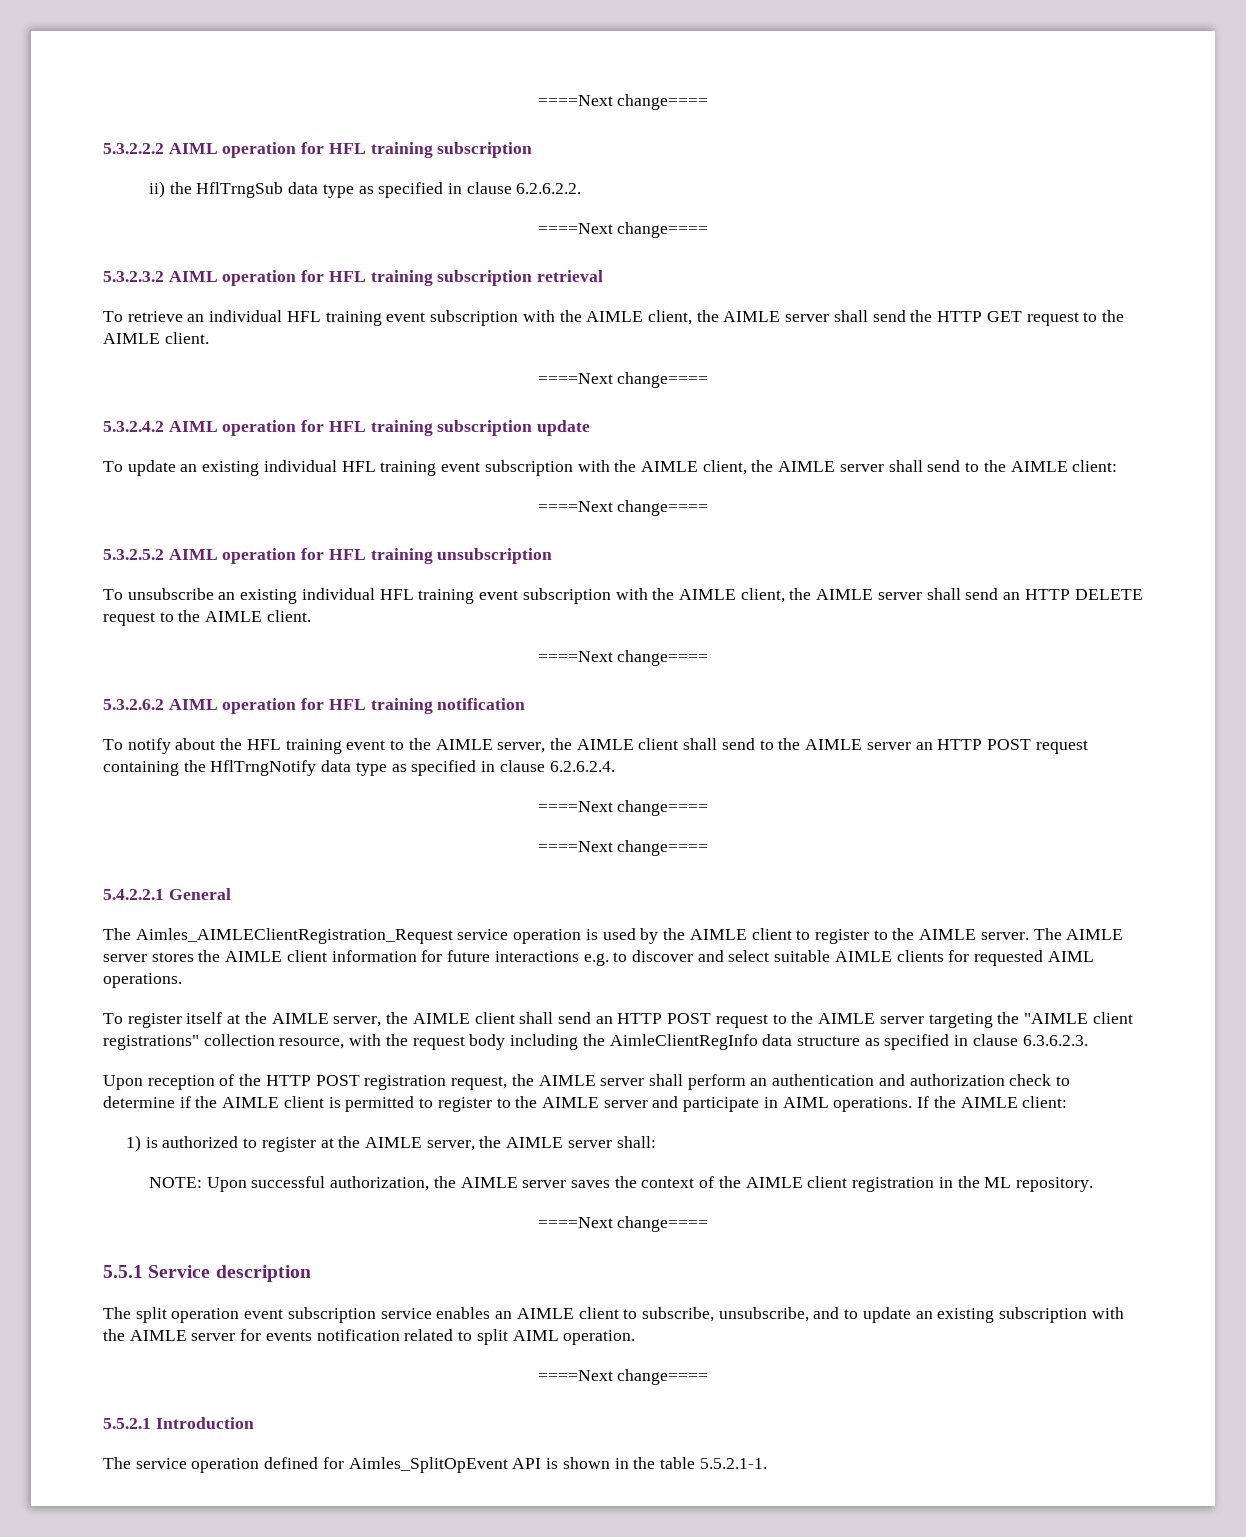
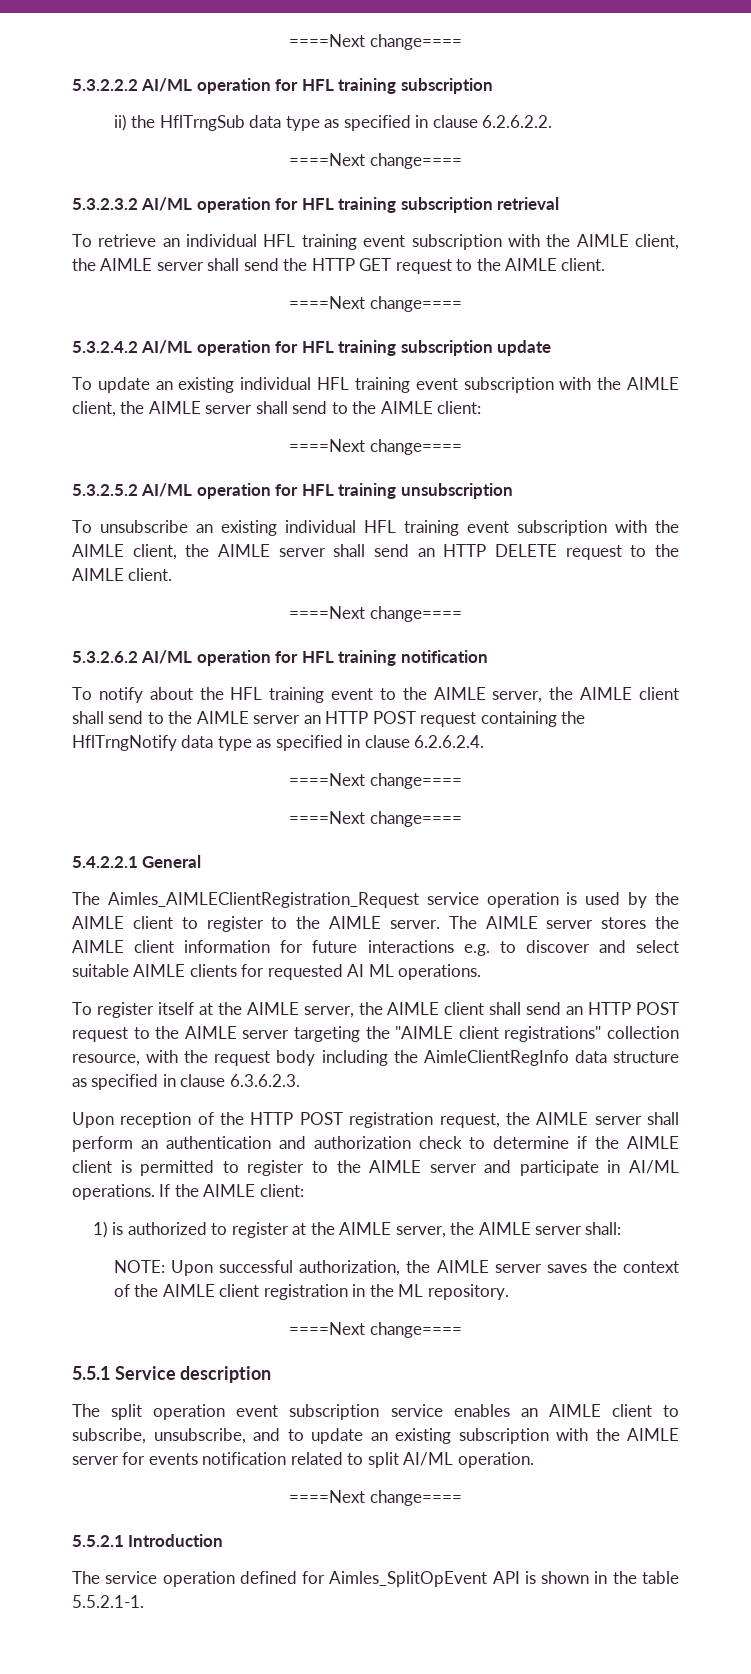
[168,143,218,154] AIML -> [141,78,193,92] AI/ML
[168,271,218,282] AIML -> [141,197,193,211] AI/ML
[168,421,218,432] AIML -> [141,340,193,354] AI/ML
[168,549,218,560] AIML -> [141,483,193,497] AI/ML
[168,699,218,710] AIML -> [141,650,193,664] AI/ML
[1047,951,1094,962] AIML -> [347,964,394,977] AI ML
[782,1097,829,1108] AIML -> [629,1160,679,1174] AI/ML
[512,1330,559,1341] AIML -> [403,1452,454,1466] AI/ML

